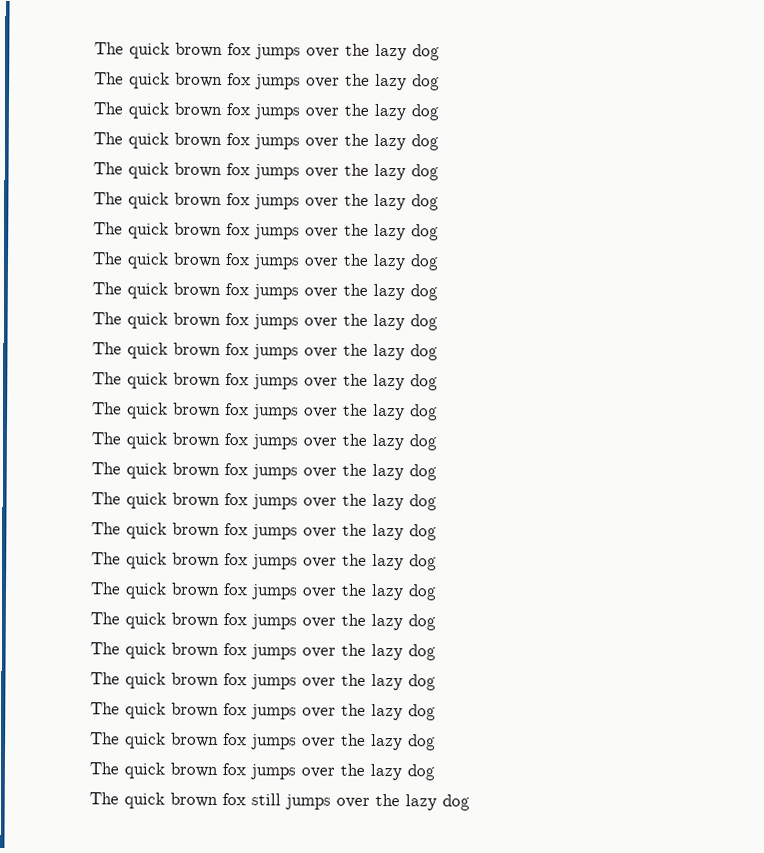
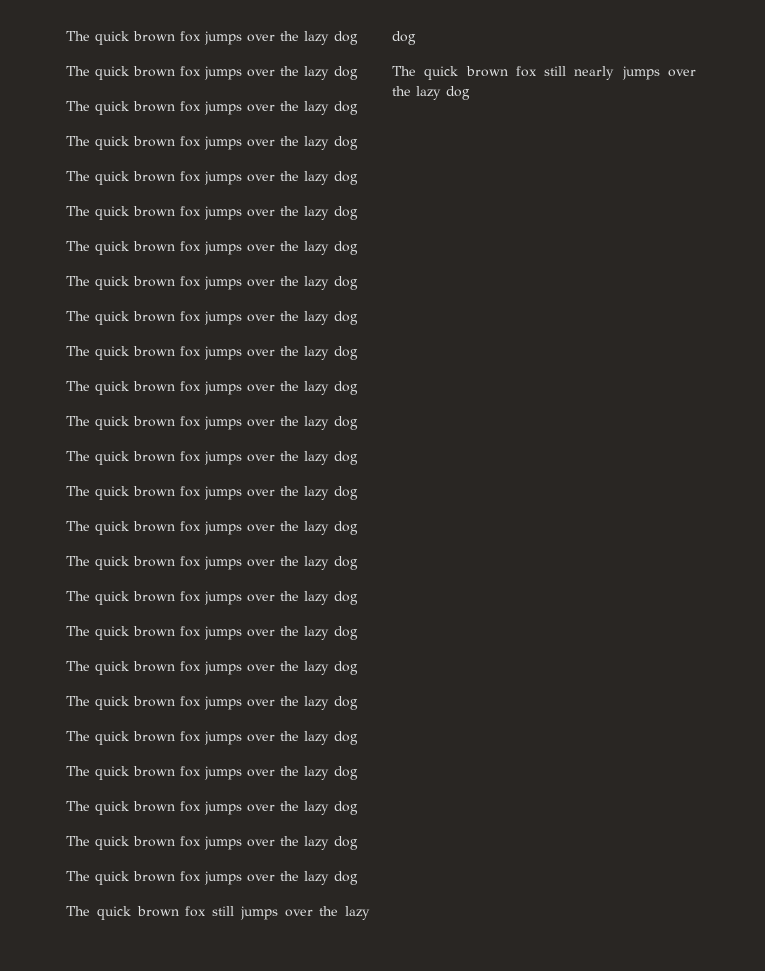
(470, 802) none -> [392,66,696,80] [392,86,470,100] // The quick brown fox still nearly jumps over the lazy dog

